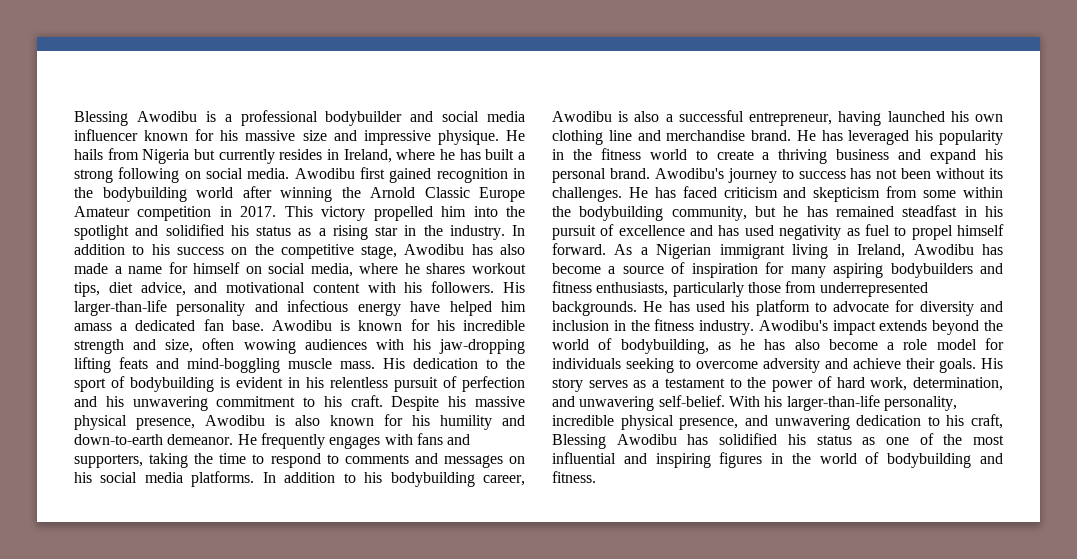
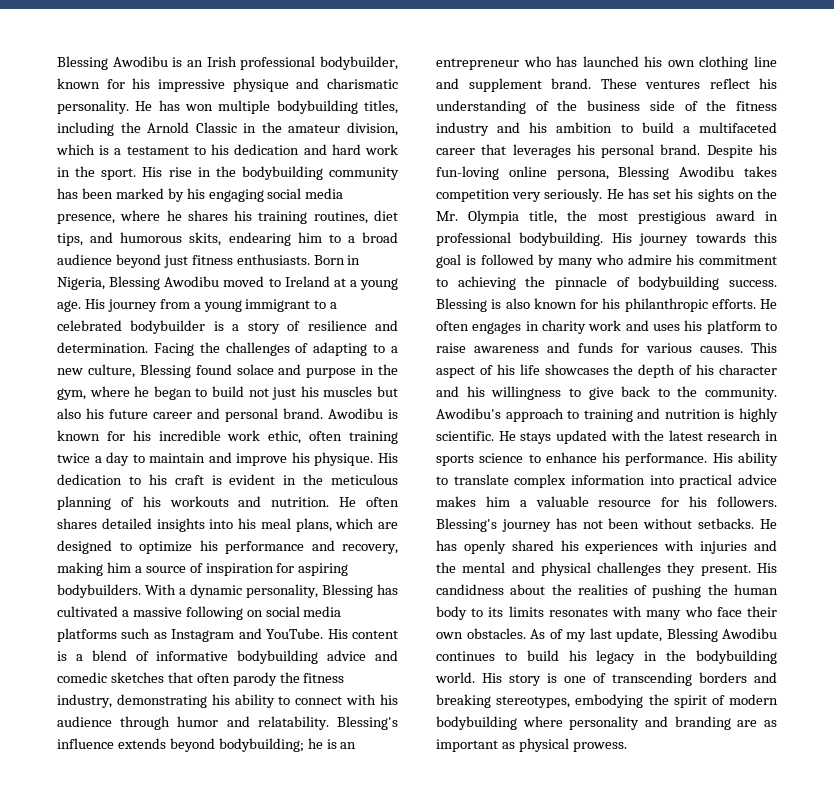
[224,110,525,126] [74,129,525,145] [74,148,526,164] [74,167,525,183] [74,186,525,202] [74,206,526,221] [74,224,525,240] [74,244,526,259] [74,262,527,277] [74,281,525,297] [74,300,526,316] [74,319,264,331] a professional bodybuilder and social media influencer known for his massive size and impressive physique. He hails from Nigeria but currently resides in Ireland, where he has built a strong following on social media. Awodibu first gained recognition in the bodybuilding world after winning the Arnold Classic Europe Amateur competition in 2017. This victory propelled him into the spotlight and solidified his status as a rising star in the industry. In addition to his success on the competitive stage, Awodibu has also made a name for himself on social media, where he shares workout tips, diet advice, and motivational content with his followers. His larger-than-life personality and infectious energy have helped him amass a dedicated fan base. -> [187,56,398,70] [57,78,398,92] [57,100,398,114] [57,122,399,136] [56,144,398,155] [57,166,399,180] [57,188,344,202] [57,210,398,224] [57,232,398,246] [57,254,361,268] [57,276,398,290] [57,299,338,312] [57,320,399,334] [57,342,399,356] [57,364,398,378] [57,386,398,400] [57,408,323,422] an Irish professional bodybuilder, known for his impressive physique and charismatic personality. He has won multiple bodybuilding titles, including the Arnold Classic in the amateur division, which is a testament to his dedication and hard work in the sport. His rise in the bodybuilding community has been marked by his engaging social media presence, where he shares his training routines, diet tips, and humorous skits, endearing him to a broad audience beyond just fitness enthusiasts. Born in Nigeria, Blessing Awodibu moved to Ireland at a young age. His journey from a young immigrant to a celebrated bodybuilder is a story of resilience and determination. Facing the challenges of adapting to a new culture, Blessing found solace and purpose in the gym, where he began to build not just his muscles but also his future career and personal brand.
[74,338,525,354] [74,357,525,373] [74,376,525,392] [74,395,525,411] [74,414,525,430] [74,433,471,449] [74,453,525,468] [74,471,525,487] [552,110,882,126] strength and size, often wowing audiences with his jaw-dropping lifting feats and mind-boggling muscle mass. His dedication to the sport of bodybuilding is evident in his relentless pursuit of perfection and his unwavering commitment to his craft. Despite his massive physical presence, Awodibu is also known for his humility and down-to-earth demeanor. He frequently engages with fans and supporters, taking the time to respond to comments and messages on his social media platforms. In addition to his bodybuilding career, Awodibu is also a successful entrepreneur, having -> [227,430,398,444] [57,452,398,466] [57,474,398,485] [57,496,400,510] [57,518,398,532] [57,540,398,554] [57,562,349,576] [57,584,398,598] [57,606,342,620] [57,628,399,642] [57,650,398,664] [57,672,345,686] [57,694,399,708] [57,716,398,730] [57,738,357,752] [436,56,578,70] work ethic, often training twice a day to maintain and improve his physique. His dedication to his craft is evident in the meticulous planning of his workouts and nutrition. He often shares detailed insights into his meal plans, which are designed to optimize his performance and recovery, making him a source of inspiration for aspiring bodybuilders. With a dynamic personality, Blessing has cultivated a massive following on social media platforms such as Instagram and YouTube. His content is a blend of informative bodybuilding advice and comedic sketches that often parody the fitness industry, demonstrating his ability to connect with his audience through humor and relatability. Blessing's influence extends beyond bodybuilding; he is an entrepreneur who has
[666,130,1003,145] [552,148,1004,164] [552,168,1003,183] [552,186,1003,202] [552,205,1003,221] [552,224,1005,240] [552,243,1003,259] [552,262,1003,278] [552,281,928,297] [552,300,1003,316] [552,319,1003,335] [552,338,1004,354] [552,358,1003,373] [552,376,1004,392] [552,395,957,411] [552,414,1003,430] [552,433,1004,449] [552,452,1003,468] [552,471,596,483] merchandise brand. He has leveraged his popularity in the fitness world to create a thriving business and expand his personal brand. Awodibu's journey to success has not been without its challenges. He has faced criticism and skepticism from some within the bodybuilding community, but he has remained steadfast in his pursuit of excellence and has used negativity as fuel to propel himself forward. As a Nigerian immigrant living in Ireland, Awodibu has become a source of inspiration for many aspiring bodybuilders and fitness enthusiasts, particularly those from underrepresented backgrounds. He has used his platform to advocate for diversity and inclusion in the fitness industry. Awodibu's impact extends beyond the world of bodybuilding, as he has also become a role model for individuals seeking to overcome adversity and achieve their goals. His story serves as a testament to the power of hard work, determination, and unwavering self-belief. With his larger-than-life personality, incredible physical presence, and unwavering dedication to his craft, Blessing Awodibu has solidified his status as one of the most influential and inspiring figures in the world of bodybuilding and fitness. -> [468,78,777,92] [436,100,777,114] [436,122,777,136] [436,144,777,158] [436,166,777,180] [436,188,777,202] [436,210,778,224] [436,232,777,246] [436,254,777,268] [436,276,777,290] [436,298,777,312] [436,320,777,334] [436,342,777,353] [436,364,777,378] [436,386,777,400] [436,408,778,422] [436,430,778,444] [436,452,778,466] [436,474,777,488] [436,496,777,507] [436,518,778,532] [436,540,778,554] [436,562,777,576] [436,584,778,598] [436,606,777,620] [436,628,777,642] [436,650,777,664] [435,672,777,686] [436,694,778,708] [436,716,777,730] [436,738,627,752] supplement brand. These ventures reflect his understanding of the business side of the fitness industry and his ambition to build a multifaceted career that leverages his personal brand. Despite his fun-loving online persona, Blessing Awodibu takes competition very seriously. He has set his sights on the Mr. Olympia title, the most prestigious award in professional bodybuilding. His journey towards this goal is followed by many who admire his commitment to achieving the pinnacle of bodybuilding success. Blessing is also known for his philanthropic efforts. He often engages in charity work and uses his platform to raise awareness and funds for various causes. This aspect of his life showcases the depth of his character and his willingness to give back to the community. Awodibu's approach to training and nutrition is highly scientific. He stays updated with the latest research in sports science to enhance his performance. His ability to translate complex information into practical advice makes him a valuable resource for his followers. Blessing's journey has not been without setbacks. He has openly shared his experiences with injuries and the mental and physical challenges they present. His candidness about the realities of pushing the human body to its limits resonates with many who face their own obstacles. As of my last update, Blessing Awodibu continues to build his legacy in the bodybuilding world. His story is one of transcending borders and breaking stereotypes, embodying the spirit of modern bodybuilding where personality and branding are as important as physical prowess.

